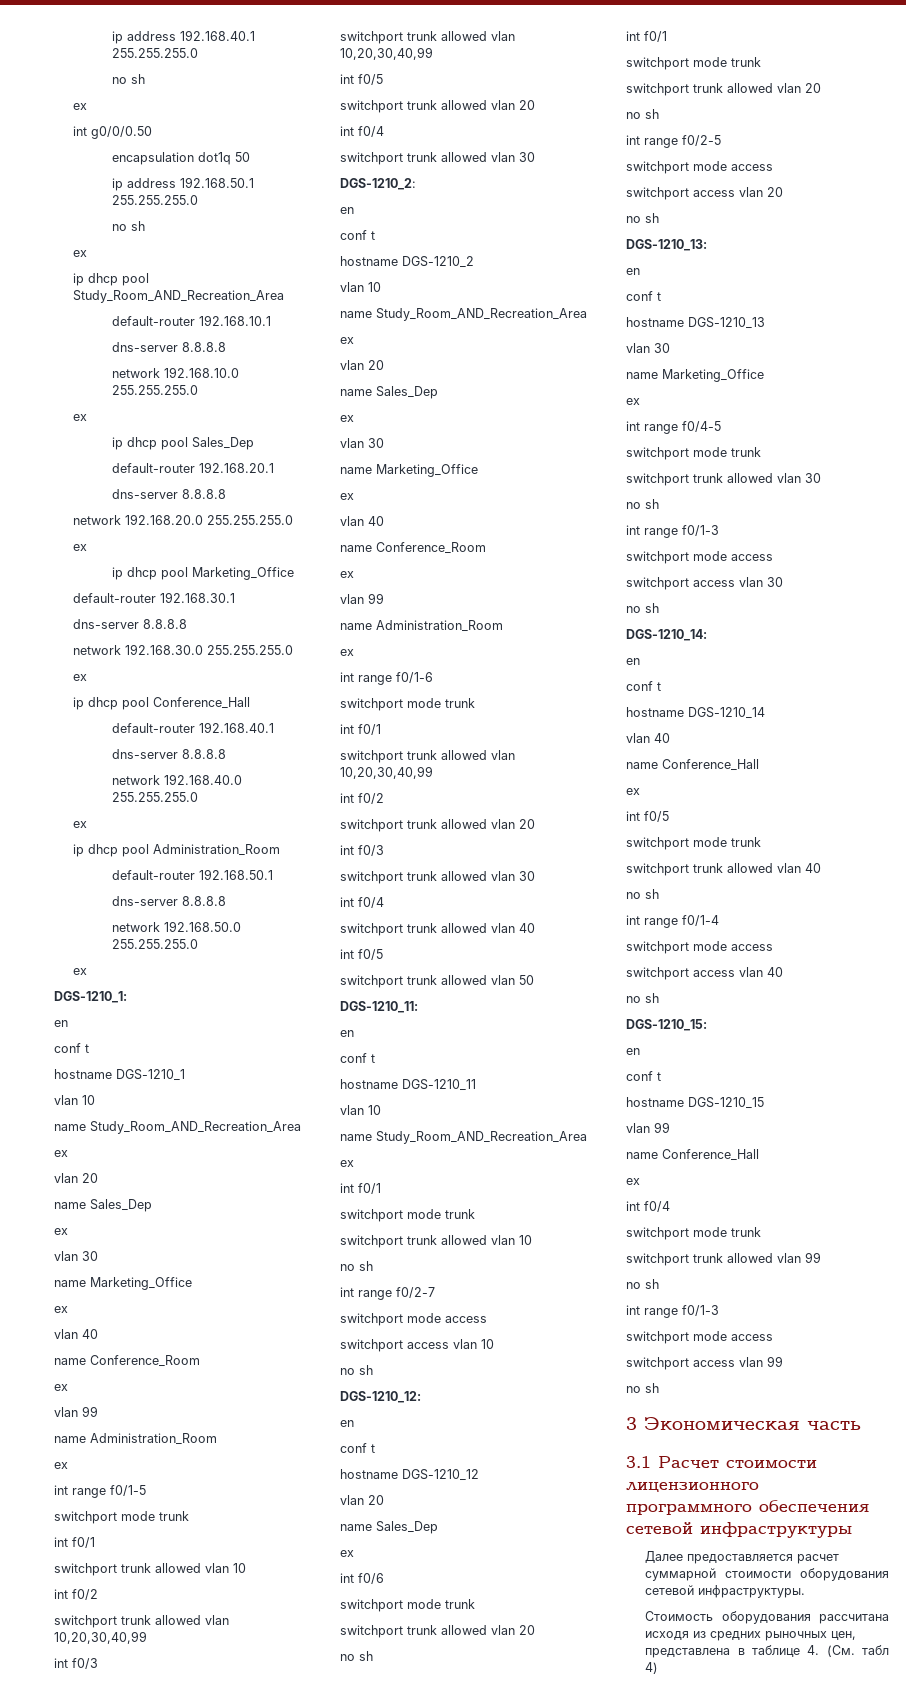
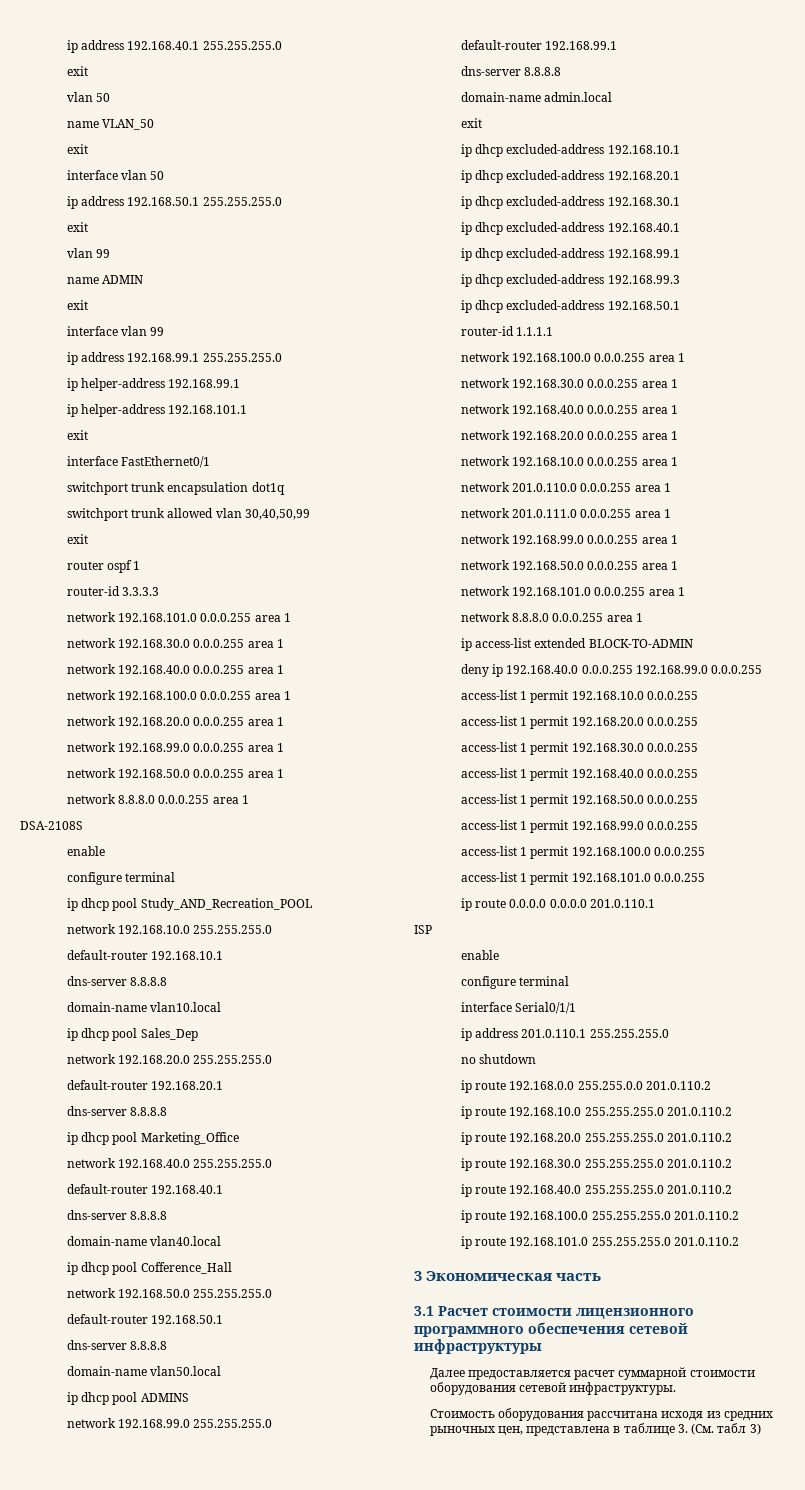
[111,74,145,84] [73,103,88,110] [73,126,153,139] [111,152,231,165] no sh // ex // int g0/0/0.50 // encapsulation dot1q -> [66,66,88,76] [66,92,111,102] [66,119,155,130] [66,144,88,154] [66,170,148,180] exit // vlan 50 // name VLAN_50 // exit // interface vlan
[111,221,145,231] [73,250,88,257] [73,273,150,286] [73,290,285,303] no sh // ex // ip dhcp pool Study_Room_AND_Recreation_Area -> [66,222,88,232] [66,248,111,258] [66,275,144,284] [66,300,88,310] [66,326,165,336] [66,352,282,365] [66,378,241,391] [66,404,248,417] [66,430,88,440] [66,456,211,468] [66,482,285,495] [66,508,310,521] [66,534,88,544] [66,560,141,573] [66,586,160,596] [66,612,291,622] [66,638,284,648] [66,664,284,674] [66,690,291,700] [66,716,284,726] [66,742,284,752] [66,768,284,778] [66,794,249,804] [20,821,83,830] [66,846,105,856] [66,872,176,885] [66,898,312,911] [66,924,273,934] exit // vlan 99 // name ADMIN // exit // interface vlan 99 // ip address 192.168.99.1 255.255.255.0 // ip helper-address 192.168.99.1 // ip helper-address 192.168.101.1 // exit // interface FastEthernet0/1 // switchport trunk encapsulation dot1q // switchport trunk allowed vlan 30,40,50,99 // exit // router ospf 1 // router-id 3.3.3.3 // network 192.168.101.0 0.0.0.255 area 1 // network 192.168.30.0 0.0.0.255 area 1 // network 192.168.40.0 0.0.0.255 area 1 // network 192.168.100.0 0.0.0.255 area 1 // network 192.168.20.0 0.0.0.255 area 1 // network 192.168.99.0 0.0.0.255 area 1 // network 192.168.50.0 0.0.0.255 area 1 // network 8.8.8.0 0.0.0.255 area 1 // DSA-2108S // enable // configure terminal // ip dhcp pool Study_AND_Recreation_POOL // network 192.168.10.0 255.255.255.0
[111,367,239,378] [111,385,198,395] [73,414,88,421] network 192.168.10.0 255.255.255.0 // ex -> [66,1002,222,1012] domain-name vlan10.local
(254, 443) none -> [66,1054,273,1064] // network 192.168.20.0 255.255.255.0
[73,514,294,525] [73,544,88,551] // network 192.168.20.0 255.255.255.0 // ex -> (168, 1111) none
[73,592,236,603] [73,619,188,629] [73,644,294,655] [73,674,88,681] [73,697,251,710] // default-router 192.168.30.1 // dns-server 8.8.8.8 // network 192.168.30.0 255.255.255.0 // ex // ip dhcp pool Conference_Hall -> [66,1158,273,1168] // network 192.168.40.0 255.255.255.0
[111,774,242,785] [111,792,198,802] [73,821,88,828] [73,844,281,857] network 192.168.40.0 255.255.255.0 // ex // ip dhcp pool Administration_Room -> [66,1236,222,1246] [66,1262,232,1275] [66,1288,273,1298] domain-name vlan40.local // ip dhcp pool Cofference_Hall // network 192.168.50.0 255.255.255.0
[111,921,241,932] [111,939,198,949] [73,968,88,975] [54,991,127,1003] [54,1020,68,1027] [54,1043,89,1053] [54,1069,185,1081] [54,1095,95,1105] [54,1121,301,1134] [54,1150,68,1157] [54,1173,98,1183] [54,1199,152,1212] [54,1228,68,1235] [54,1251,98,1261] [54,1277,192,1290] [54,1306,68,1313] [54,1329,98,1339] [54,1355,200,1367] [54,1384,68,1391] [54,1406,98,1417] [54,1433,217,1445] [54,1462,68,1469] [54,1485,146,1498] [54,1511,189,1524] [54,1537,95,1548] [54,1563,246,1576] [54,1589,98,1600] [54,1615,229,1628] [54,1631,147,1644] [54,1658,98,1669] [340,31,515,44] [340,47,433,60] [340,74,383,85] [340,100,535,113] [340,126,384,137] [340,152,535,165] [340,178,416,190] [340,207,354,214] [340,230,375,240] [340,256,474,268] [340,282,381,292] [340,308,587,321] [340,337,354,344] [340,360,384,370] [340,386,438,399] [340,415,354,422] [340,438,384,448] [340,464,478,477] [340,493,354,500] [340,516,384,526] [340,542,486,554] [340,571,354,578] [340,593,384,604] [340,620,503,632] [340,649,354,656] [340,672,433,685] [340,698,475,711] [340,724,381,735] [340,750,515,763] [340,766,433,779] [340,793,384,804] [340,819,535,832] [340,845,384,856] [340,871,535,884] [340,897,384,908] [340,923,535,936] [340,949,383,960] [340,975,534,988] [340,1001,418,1013] [340,1030,354,1037] [340,1053,375,1063] [340,1079,476,1091] [340,1105,381,1115] [340,1131,587,1144] [340,1160,354,1167] [340,1183,381,1194] [340,1209,475,1222] [340,1235,532,1248] [340,1261,373,1271] [340,1287,435,1300] [340,1313,487,1326] [340,1339,494,1352] [340,1365,373,1375] [340,1391,421,1403] [340,1420,354,1427] [340,1443,375,1453] [340,1469,479,1481] [340,1495,384,1505] [340,1521,438,1534] [340,1550,354,1557] [340,1573,384,1584] [340,1599,475,1612] [340,1625,535,1638] [340,1651,373,1661] [626,31,667,42] [626,57,761,70] [626,83,821,96] [626,109,659,119] [626,135,721,148] [626,161,773,174] [626,187,783,200] [626,213,659,223] [626,239,707,251] [626,268,640,275] [626,291,661,301] [626,317,765,329] [626,343,670,353] [626,369,764,382] [626,398,640,405] [626,421,721,434] [626,447,761,460] [626,473,821,486] [626,499,659,509] [626,525,719,538] [626,551,773,564] [626,577,783,590] [626,603,659,613] [626,629,707,641] [626,658,640,665] [626,681,661,691] [626,707,765,719] [626,733,670,743] [626,759,759,771] [626,788,640,795] [626,811,669,822] [626,837,761,850] [626,863,821,876] [626,889,659,899] [626,915,719,928] [626,941,773,954] [626,967,783,980] [626,993,659,1003] [626,1019,707,1031] [626,1048,640,1055] [626,1071,661,1081] [626,1097,764,1109] [626,1122,670,1133] [626,1149,759,1161] [626,1178,640,1185] [626,1201,670,1212] [626,1227,761,1240] [626,1252,821,1266] [626,1279,659,1289] [626,1305,719,1318] [626,1331,773,1344] [626,1356,783,1370] [626,1383,659,1393] network 192.168.50.0 255.255.255.0 // ex // DGS-1210_1: // en // conf t // hostname DGS-1210_1 // vlan 10 // name Study_Room_AND_Recreation_Area // ex // vlan 20 // name Sales_Dep // ex // vlan 30 // name Marketing_Office // ex // vlan 40 // name Conference_Room // ex // vlan 99 // name Administration_Room // ex // int range f0/1-5 // switchport mode trunk // int f0/1 // switchport trunk allowed vlan 10 // int f0/2 // switchport trunk allowed vlan 10,20,30,40,99 // int f0/3 // switchport trunk allowed vlan 10,20,30,40,99 // int f0/5 // switchport trunk allowed vlan 20 // int f0/4 // switchport trunk allowed vlan 30 // DGS-1210_2: // en // conf t // hostname DGS-1210_2 // vlan 10 // name Study_Room_AND_Recreation_Area // ex // vlan 20 // name Sales_Dep // ex // vlan 30 // name Marketing_Office // ex // vlan 40 // name Conference_Room // ex // vlan 99 // name Administration_Room // ex // int range f0/1-6 // switchport mode trunk // int f0/1 // switchport trunk allowed vlan 10,20,30,40,99 // int f0/2 // switchport trunk allowed vlan 20 // int f0/3 // switchport trunk allowed vlan 30 // int f0/4 // switchport trunk allowed vlan 40 // int f0/5 // switchport trunk allowed vlan 50 // DGS-1210_11: // en // conf t // hostname DGS-1210_11 // vlan 10 // name Study_Room_AND_Recreation_Area // ex // int f0/1 // switchport mode trunk // switchport trunk allowed vlan 10 // no sh // int range f0/2-7 // switchport mode access // switchport access vlan 10 // no sh // DGS-1210_12: // en // conf t // hostname DGS-1210_12 // vlan 20 // name Sales_Dep // ex // int f0/6 // switchport mode trunk // switchport trunk allowed vlan 20 // no sh // int f0/1 // switchport mode trunk // switchport trunk allowed vlan 20 // no sh // int range f0/2-5 // switchport mode access // switchport access vlan 20 // no sh // DGS-1210_13: // en // conf t // hostname DGS-1210_13 // vlan 30 // name Marketing_Office // ex // int range f0/4-5 // switchport mode trunk // switchport trunk allowed vlan 30 // no sh // int range f0/1-3 // switchport mode access // switchport access vlan 30 // no sh // DGS-1210_14: // en // conf t // hostname DGS-1210_14 // vlan 40 // name Conference_Hall // ex // int f0/5 // switchport mode trunk // switchport trunk allowed vlan 40 // no sh // int range f0/1-4 // switchport mode access // switchport access vlan 40 // no sh // DGS-1210_15: // en // conf t // hostname DGS-1210_15 // vlan 99 // name Conference_Hall // ex // int f0/4 // switchport mode trunk // switchport trunk allowed vlan 99 // no sh // int range f0/1-3 // switchport mode access // switchport access vlan 99 // no sh -> [66,1366,222,1376] [66,1392,189,1405] [66,1418,273,1428] [460,40,618,50] [460,66,562,76] [460,92,613,102] [460,118,482,128] [460,144,680,157] [460,170,680,183] [460,196,680,209] [460,222,680,235] [460,248,680,261] [460,274,680,287] [460,300,680,313] [460,326,554,336] [460,352,685,362] [460,378,678,388] [460,404,678,414] [460,430,678,440] [460,456,678,466] [460,482,671,492] [460,508,671,518] [460,534,678,544] [460,560,678,570] [460,586,685,596] [460,612,643,622] [460,638,693,651] [460,664,763,677] [460,690,698,703] [460,716,698,729] [460,742,698,755] [460,768,698,781] [460,794,698,807] [460,820,698,833] [460,846,705,859] [460,872,705,885] [460,898,655,911] [414,925,432,934] [460,950,499,960] [460,976,570,989] [460,1002,577,1014] [460,1028,669,1041] [460,1054,537,1064] [460,1080,711,1093] [460,1106,732,1119] [460,1132,732,1145] [460,1158,732,1171] [460,1184,732,1197] [460,1210,739,1223] [460,1236,739,1249] domain-name vlan50.local // ip dhcp pool ADMINS // network 192.168.99.0 255.255.255.0 // default-router 192.168.99.1 // dns-server 8.8.8.8 // domain-name admin.local // exit // ip dhcp excluded-address 192.168.10.1 // ip dhcp excluded-address 192.168.20.1 // ip dhcp excluded-address 192.168.30.1 // ip dhcp excluded-address 192.168.40.1 // ip dhcp excluded-address 192.168.99.1 // ip dhcp excluded-address 192.168.99.3 // ip dhcp excluded-address 192.168.50.1 // router-id 1.1.1.1 // network 192.168.100.0 0.0.0.255 area 1 // network 192.168.30.0 0.0.0.255 area 1 // network 192.168.40.0 0.0.0.255 area 1 // network 192.168.20.0 0.0.0.255 area 1 // network 192.168.10.0 0.0.0.255 area 1 // network 201.0.110.0 0.0.0.255 area 1 // network 201.0.111.0 0.0.0.255 area 1 // network 192.168.99.0 0.0.0.255 area 1 // network 192.168.50.0 0.0.0.255 area 1 // network 192.168.101.0 0.0.0.255 area 1 // network 8.8.8.0 0.0.0.255 area 1 // ip access-list extended BLOCK-TO-ADMIN // deny ip 192.168.40.0 0.0.0.255 192.168.99.0 0.0.0.255 // access-list 1 permit 192.168.10.0 0.0.0.255 // access-list 1 permit 192.168.20.0 0.0.0.255 // access-list 1 permit 192.168.30.0 0.0.0.255 // access-list 1 permit 192.168.40.0 0.0.0.255 // access-list 1 permit 192.168.50.0 0.0.0.255 // access-list 1 permit 192.168.99.0 0.0.0.255 // access-list 1 permit 192.168.100.0 0.0.0.255 // access-list 1 permit 192.168.101.0 0.0.0.255 // ip route 0.0.0.0 0.0.0.0 201.0.110.1 // ISP // enable // configure terminal // interface Serial0/1/1 // ip address 201.0.110.1 255.255.255.0 // no shutdown // ip route 192.168.0.0 255.255.0.0 201.0.110.2 // ip route 192.168.10.0 255.255.255.0 201.0.110.2 // ip route 192.168.20.0 255.255.255.0 201.0.110.2 // ip route 192.168.30.0 255.255.255.0 201.0.110.2 // ip route 192.168.40.0 255.255.255.0 201.0.110.2 // ip route 192.168.100.0 255.255.255.0 201.0.110.2 // ip route 192.168.101.0 255.255.255.0 201.0.110.2
[807,1645,820,1655] 4. -> [677,1424,688,1433] 3.
[645,1662,659,1674] 4) -> [749,1423,761,1435] 3)

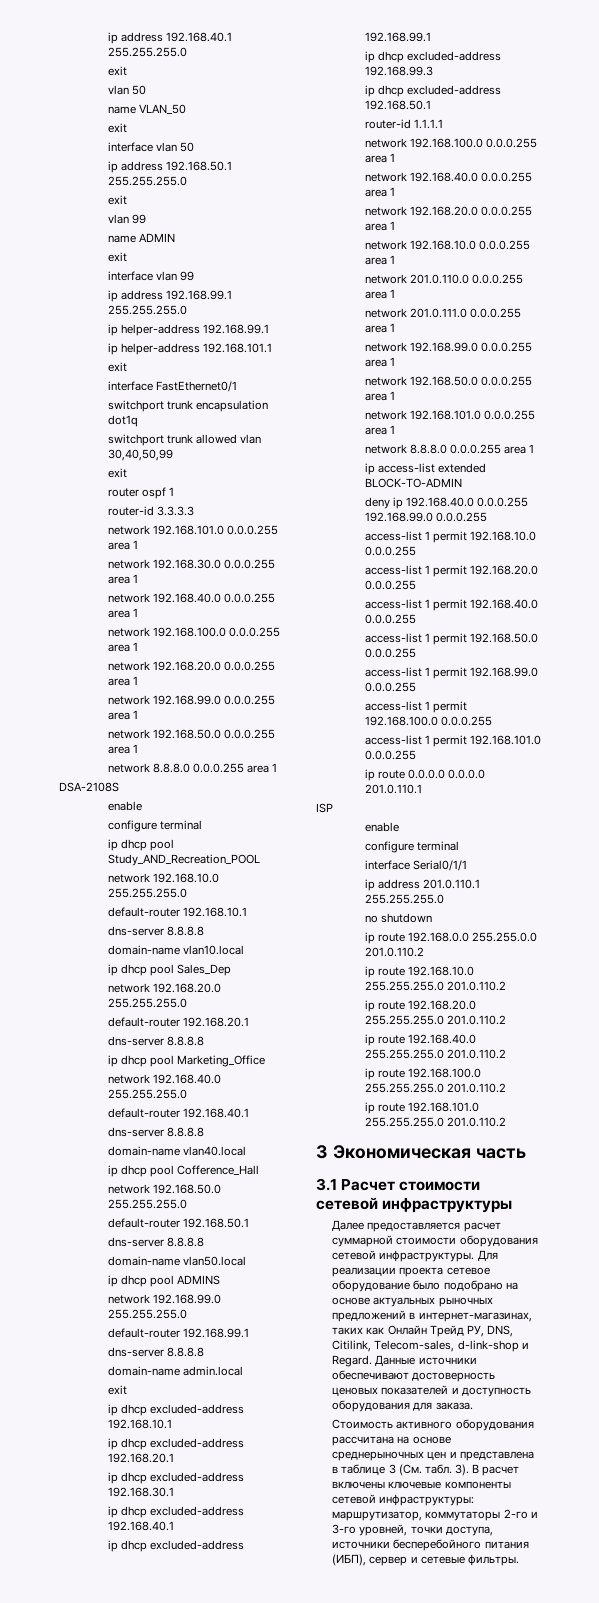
[460,378,678,388] // network 192.168.30.0 0.0.0.255 area 1 -> (395, 157) none
[460,742,698,755] // access-list 1 permit 192.168.30.0 0.0.0.255 -> (416, 585) none
[460,1158,732,1171] // ip route 192.168.30.0 255.255.255.0 201.0.110.2 -> (506, 1020) none
[576,1308,694,1320] [414,1322,625,1337] лицензионного программного обеспечения -> (481, 1186) none
(677, 1388) none -> [477,1250,498,1261] [332,1267,490,1277] [332,1280,518,1292] [332,1297,493,1307] [332,1310,532,1322] [332,1325,513,1337] [332,1340,529,1352] [332,1355,477,1367] [332,1370,496,1382] [332,1385,531,1397] [332,1400,473,1412] Для реализации проекта сетевое оборудование было подобрано на основе актуальных рыночных предложений в интернет-магазинах, таких как Онлайн Трейд РУ, DNS, Citilink, Telecom-sales, d-link-shop и Regard. Данные источники обеспечивают достоверность ценовых показателей и доступность оборудования для заказа.
(495, 1413) none -> [396,1421,453,1429] активного
[661,1411,773,1421] [429,1423,761,1436] исходя из средних рыночных цен, представлена в таблице 3. (См. табл 3) -> [397,1436,451,1444] [332,1451,534,1461] [332,1464,520,1476] [332,1481,511,1489] [332,1494,475,1506] [332,1509,538,1521] [332,1524,493,1536] [332,1539,529,1551] [332,1554,519,1566] на основе среднерыночных цен и представлена в таблице 3 (См. табл. 3). В расчет включены ключевые компоненты сетевой инфраструктуры: маршрутизатор, коммутаторы 2-го и 3-го уровней, точки доступа, источники бесперебойного питания (ИБП), сервер и сетевые фильтры.

